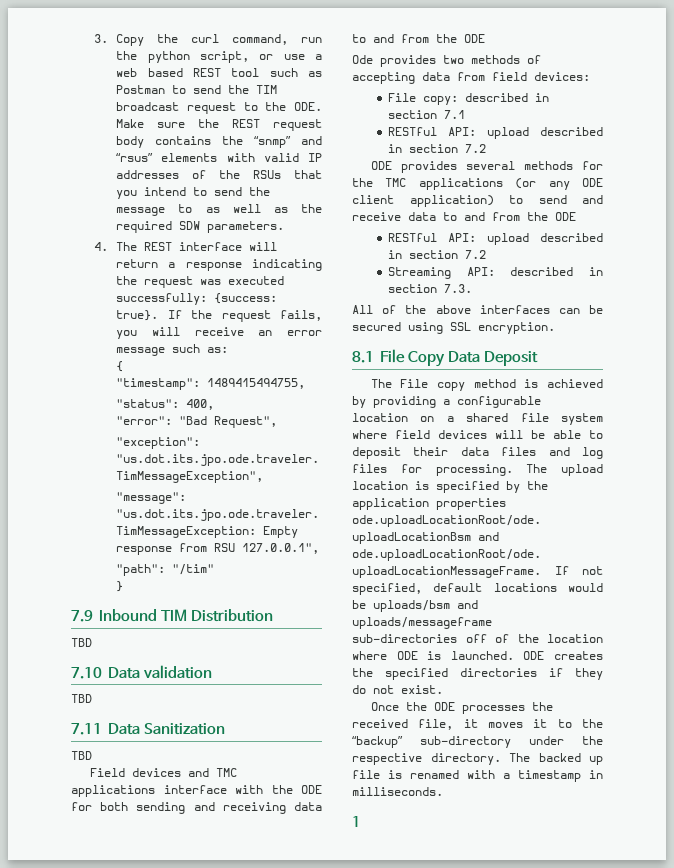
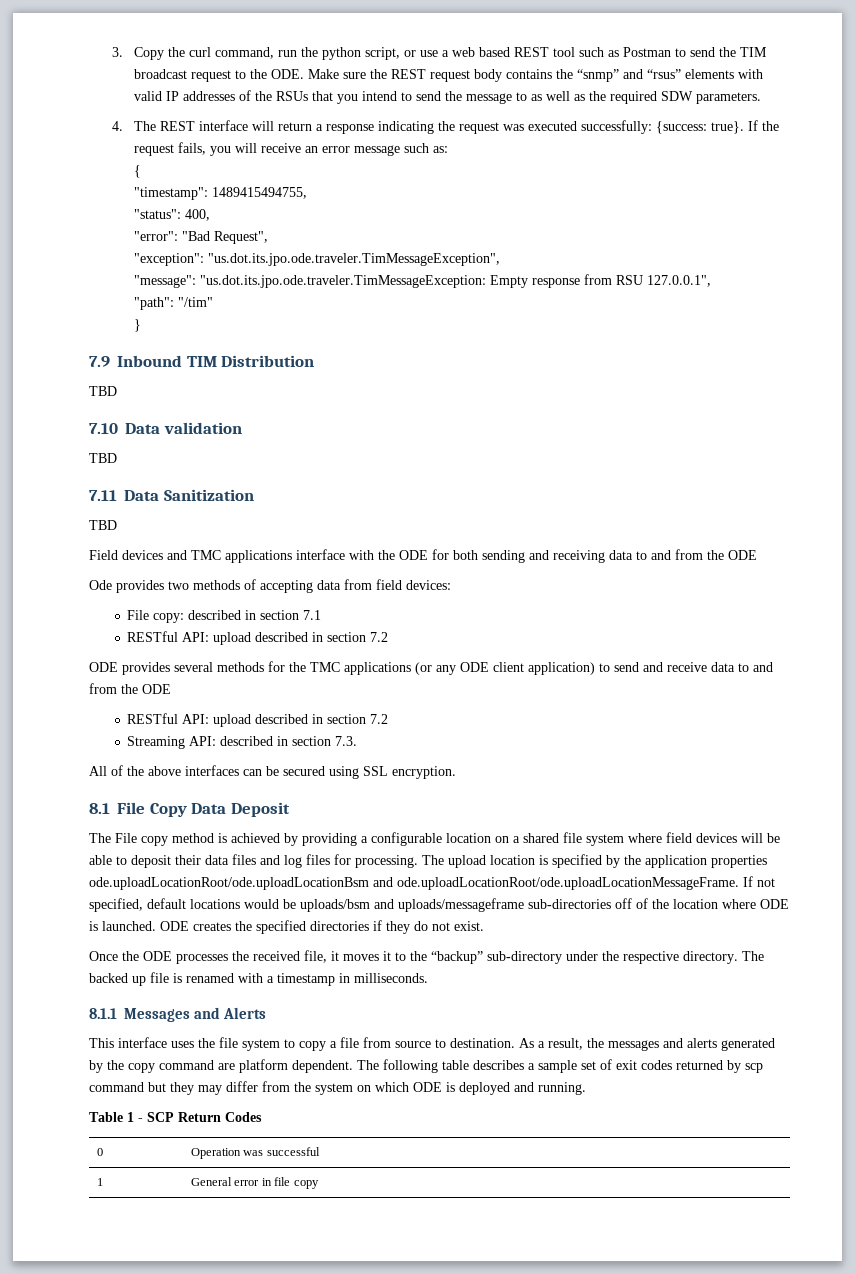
[352,816,360,827] 1 -> [89,1007,267,1022] [89,1037,775,1051] [89,1059,763,1073] [89,1081,586,1095] [89,1112,262,1122] [97,1148,104,1156] [191,1147,320,1159] [97,1178,104,1186] [191,1177,319,1189] 8.1.1 Messages and Alerts // This interface uses the file system to copy a file from source to destination. As a result, the messages and alerts generated by the copy command are platform dependent. The following table describes a sample set of exit codes returned by scp command but they may differ from the system on which ODE is deployed and running. // Table 1 - SCP Return Codes // 0 | Operation was successful // 1 | General error in file copy

